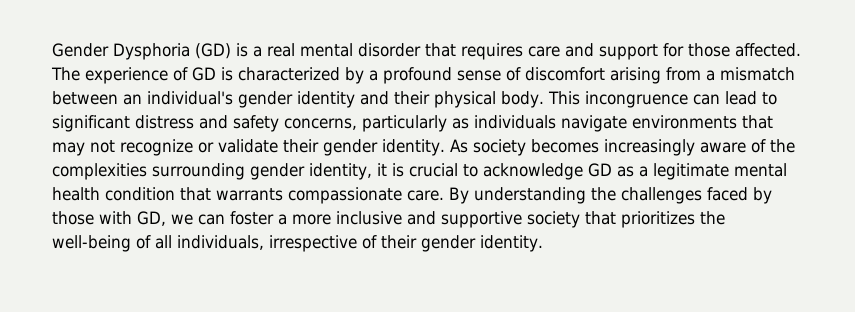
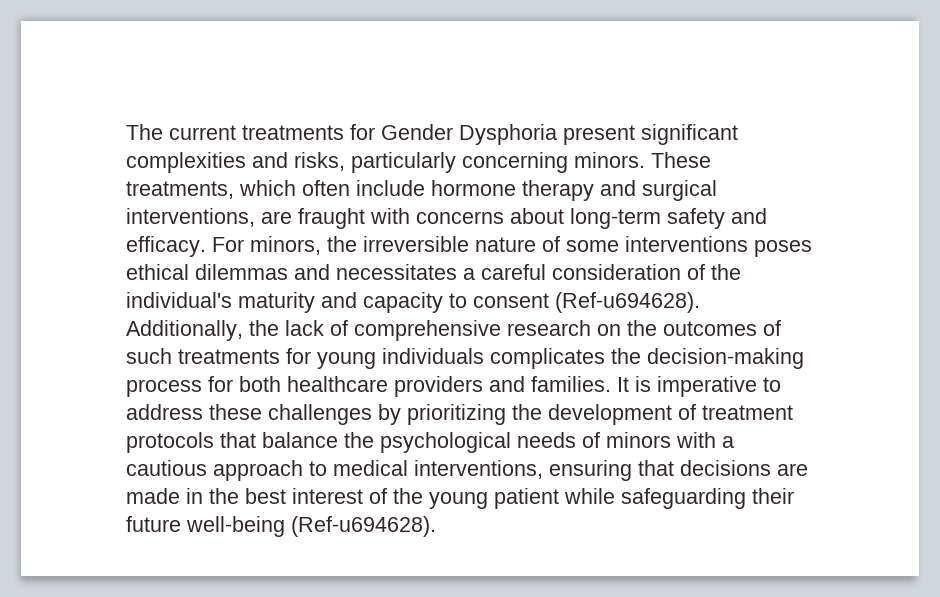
[52,43,801,60] [51,67,795,84] [52,91,777,108] [52,115,773,132] [52,139,795,156] [52,163,787,180] [52,187,772,204] [52,211,725,228] [52,235,543,252] Gender Dysphoria (GD) is a real mental disorder that requires care and support for those affected. The experience of GD is characterized by a profound sense of discomfort arising from a mismatch between an individual's gender identity and their physical body. This incongruence can lead to significant distress and safety concerns, particularly as individuals navigate environments that may not recognize or validate their gender identity. As society becomes increasingly aware of the complexities surrounding gender identity, it is crucial to acknowledge GD as a legitimate mental health condition that warrants compassionate care. By understanding the challenges faced by those with GD, we can foster a more inclusive and supportive society that prioritizes the well-being of all individuals, irrespective of their gender identity. -> [126,124,738,145] [126,152,711,173] [126,180,717,201] [126,208,767,229] [126,236,812,257] [126,264,741,280] [126,292,700,313] [126,320,781,341] [126,348,804,369] [126,376,781,397] [126,404,793,425] [126,432,734,453] [126,460,808,481] [126,488,794,509] [126,516,436,537] The current treatments for Gender Dysphoria present significant complexities and risks, particularly concerning minors. These treatments, which often include hormone therapy and surgical interventions, are fraught with concerns about long-term safety and efficacy. For minors, the irreversible nature of some interventions poses ethical dilemmas and necessitates a careful consideration of the individual's maturity and capacity to consent (Ref-u694628). Additionally, the lack of comprehensive research on the outcomes of such treatments for young individuals complicates the decision-making process for both healthcare providers and families. It is imperative to address these challenges by prioritizing the development of treatment protocols that balance the psychological needs of minors with a cautious approach to medical interventions, ensuring that decisions are made in the best interest of the young patient while safeguarding their future well-being (Ref-u694628).

